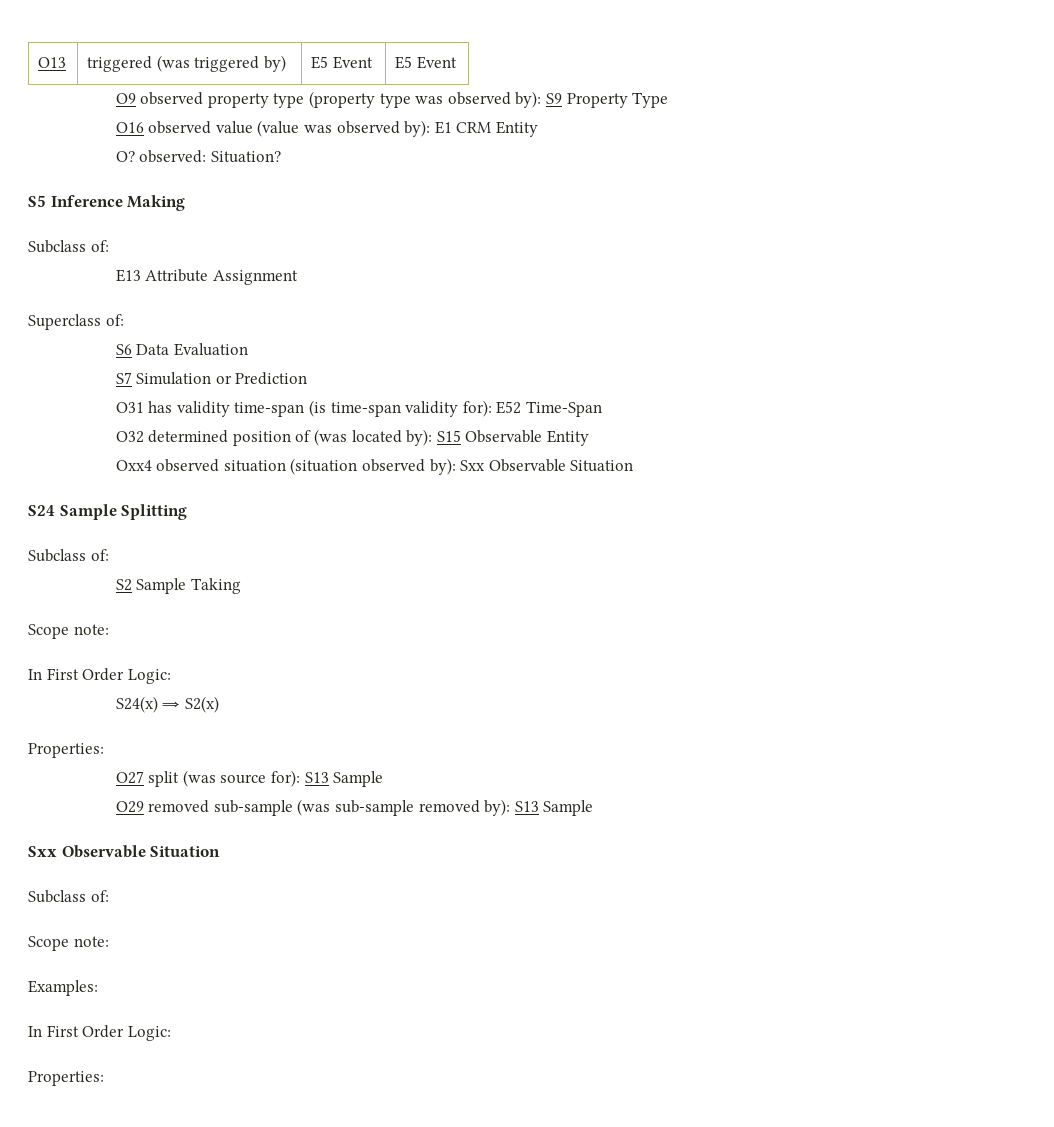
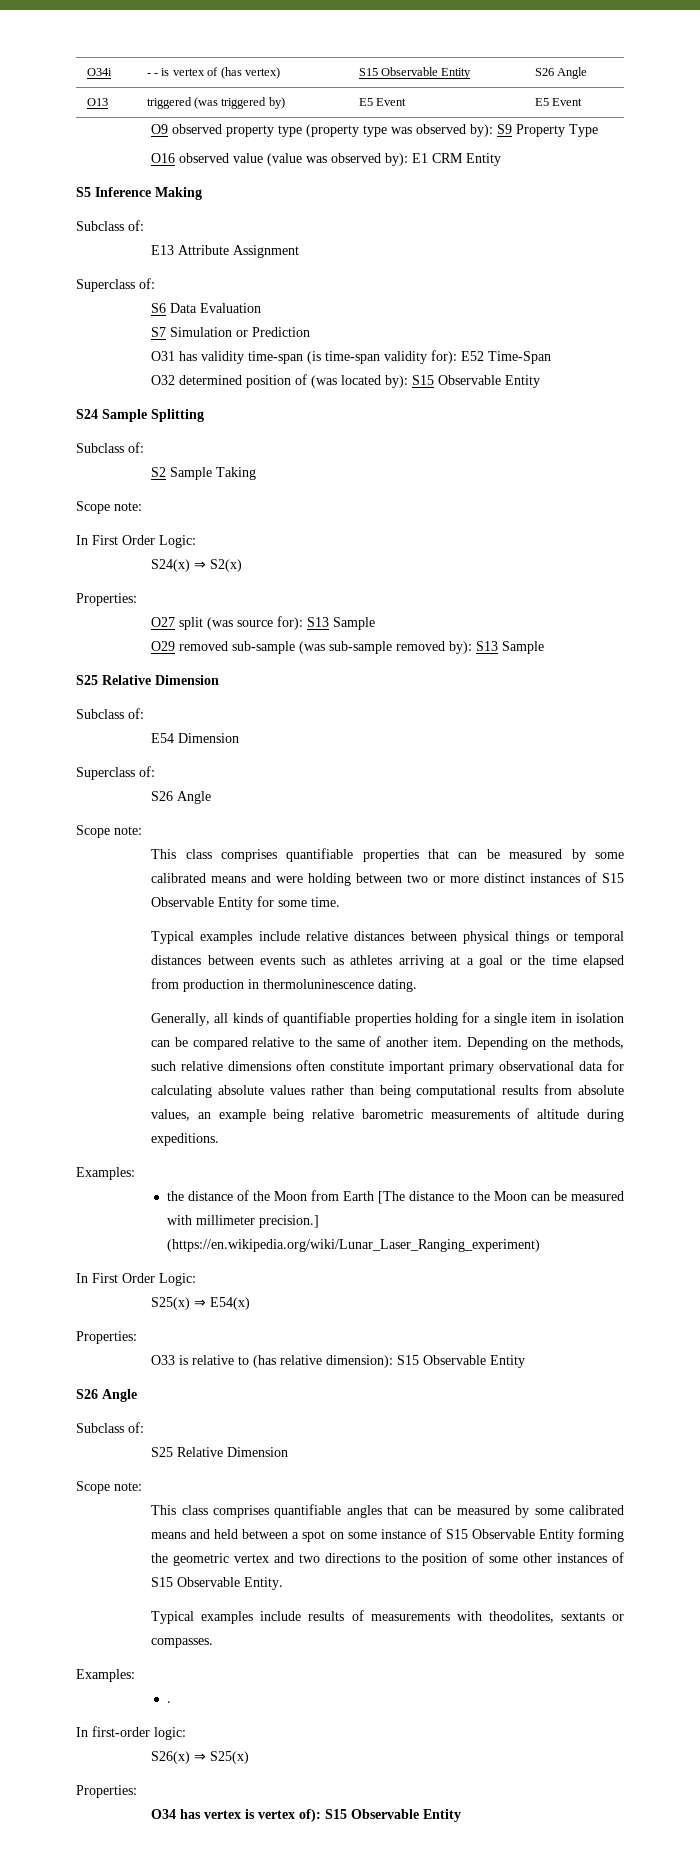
(38, 62) none -> [86,68,112,76] [146,67,280,79] [358,67,472,79] [534,67,588,79] O34i | - - is vertex of (has vertex) | S15 Observable Entity | S26 Angle //
[115,150,281,163] // O? observed: Situation? -> (502, 159) none
[115,458,634,475] // Oxx4 observed situation (situation observed by): Sxx Observable Situation -> (541, 381) none
[28,845,221,858] [28,890,109,903] [28,936,109,951] [28,980,98,996] [28,1025,171,1041] [28,1071,104,1086] Sxx Observable Situation // Subclass of: // Scope note: // Examples: // In First Order Logic: // Properties: -> [76,675,219,685] [76,708,144,719] [151,733,240,743] [76,766,155,780] [151,791,212,804] [76,825,142,838] [151,848,625,862] [151,872,624,886] [151,896,341,910] [151,931,625,944] [151,955,625,968] [151,978,418,992] [151,1012,625,1026] [151,1036,624,1050] [151,1060,624,1074] [151,1084,624,1098] [151,1108,624,1122] [151,1133,220,1146] [76,1167,135,1180] [166,1190,624,1204] [166,1215,319,1228] [166,1239,540,1252] [76,1273,196,1286] [151,1297,251,1310] [76,1331,137,1344] [151,1355,526,1368] [76,1389,137,1402] [76,1422,144,1433] [151,1447,289,1457] [76,1481,142,1494] [151,1504,625,1518] [151,1528,624,1542] [151,1552,624,1566] [151,1577,284,1590] [151,1610,624,1624] [151,1638,214,1648] [76,1669,135,1682] [166,1701,171,1703] [76,1726,186,1740] [151,1751,250,1764] [76,1785,137,1798] [151,1809,462,1822] S25 Relative Dimension // Subclass of: // E54 Dimension // Superclass of: // S26 Angle // Scope note: // This class comprises quantifiable properties that can be measured by some calibrated means and were holding between two or more distinct instances of S15 Observable Entity for some time. // Typical examples include relative distances between physical things or temporal distances between events such as athletes arriving at a goal or the time elapsed from production in thermoluninescence dating. // Generally, all kinds of quantifiable properties holding for a single item in isolation can be compared relative to the same of another item. Depending on the methods, such relative dimensions often constitute important primary observational data for calculating absolute values rather than being computational results from absolute values, an example being relative barometric measurements of altitude during expeditions. // Examples: // the distance of the Moon from Earth [The distance to the Moon can be measured with millimeter precision.] (https://en.wikipedia.org/wiki/Lunar_Laser_Ranging_experiment) // In First Order Logic: // S25(x) ⇒ E54(x) // Properties: // O33 is relative to (has relative dimension): S15 Observable Entity // S26 Angle // Subclass of: // S25 Relative Dimension // Scope note: // This class comprises quantifiable angles that can be measured by some calibrated means and held between a spot on some instance of S15 Observable Entity forming the geometric vertex and two directions to the position of some other instances of S15 Observable Entity. // Typical examples include results of measurements with theodolites, sextants or compasses. // Examples: // . // In first-order logic: // S26(x) ⇒ S25(x) // Properties: // O34 has vertex is vertex of): S15 Observable Entity

